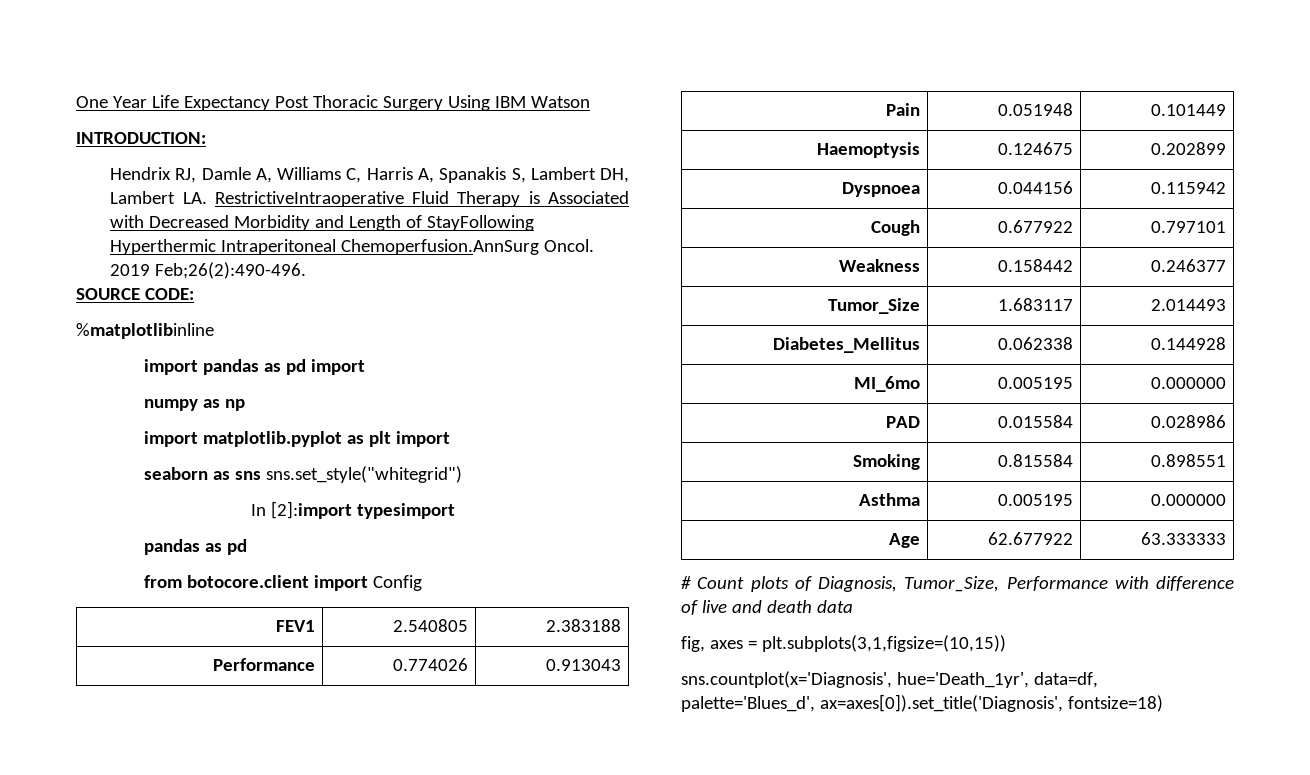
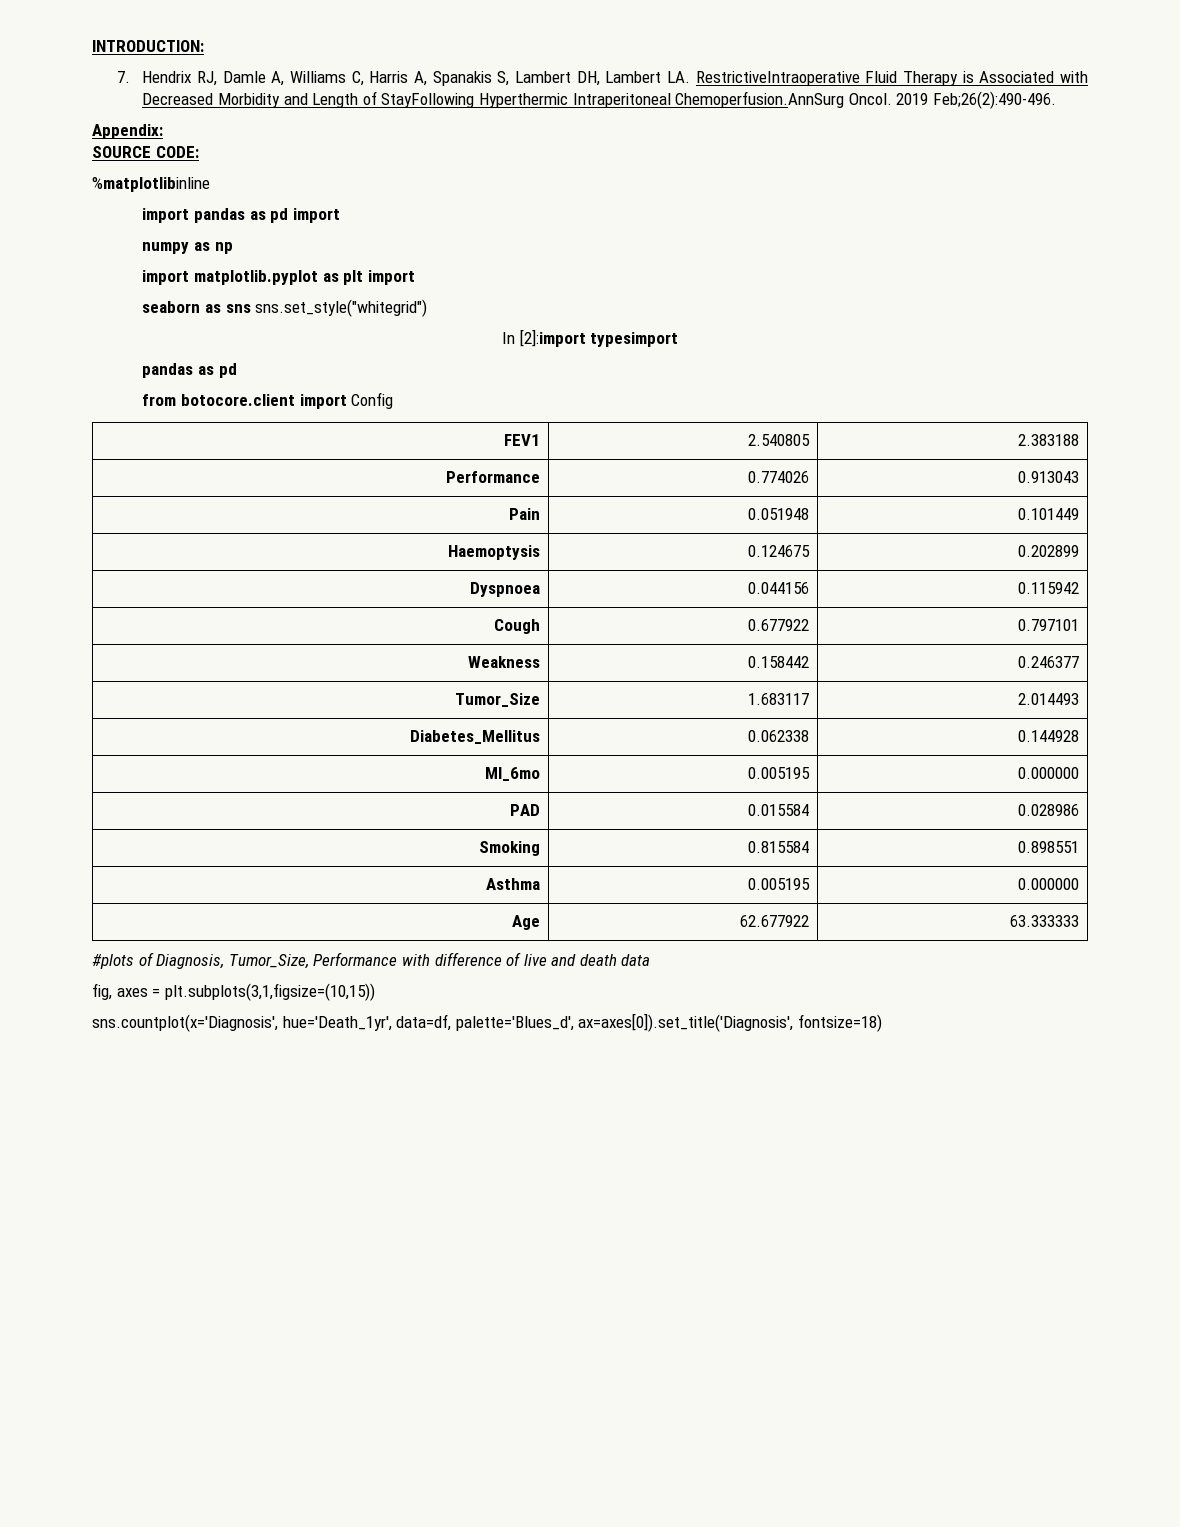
[76,95,590,111] One Year Life Expectancy Post Thoracic Surgery Using IBM Watson // -> (92, 46) none
(206, 138) none -> [117,71,131,83] 7.
(307, 270) none -> [92,124,163,139] // Appendix:
[681,576,789,592] # Count plots -> [92,954,134,969] #plots

